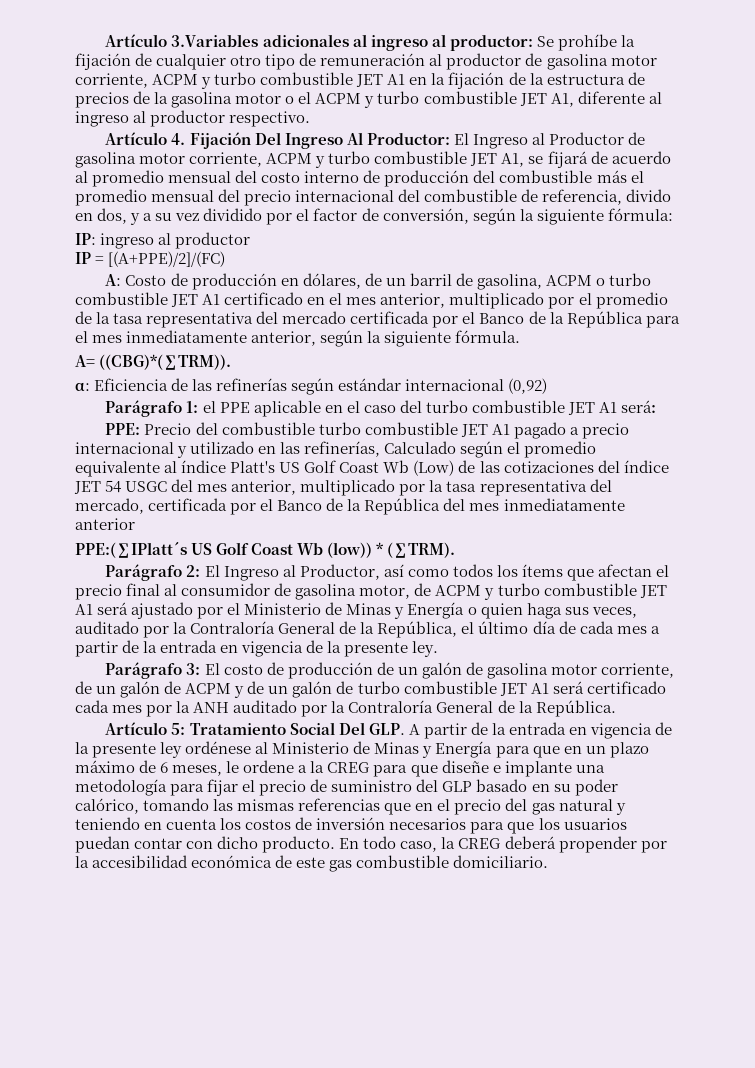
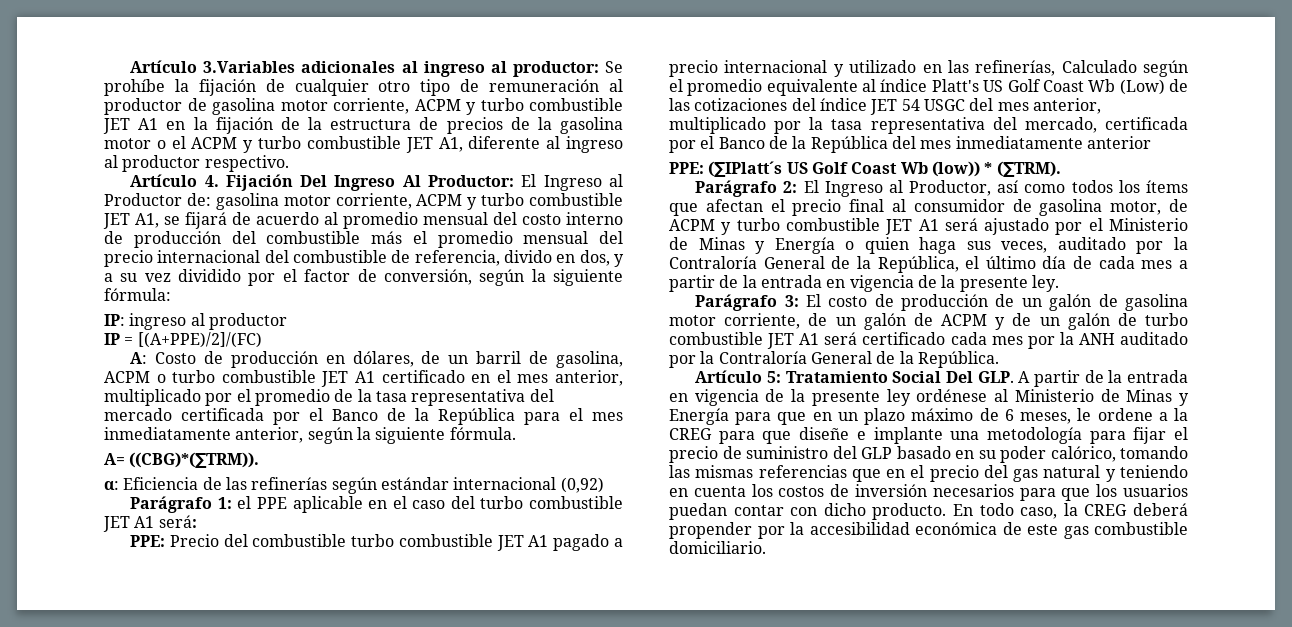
[627,132,645,145] de -> [186,193,211,206] de:
[75,542,187,558] PPE:(∑IPlatt´s -> [669,161,783,177] PPE: (∑IPlatt´s

